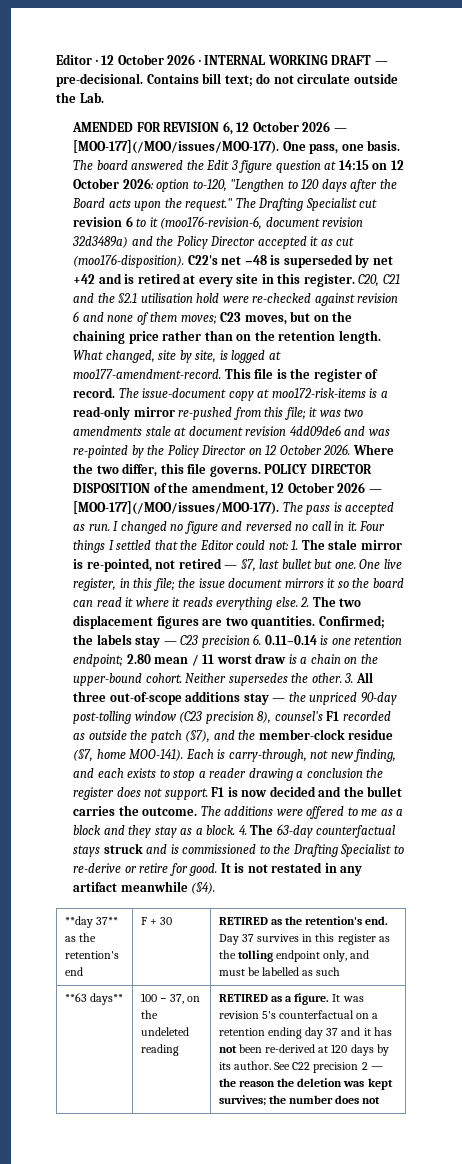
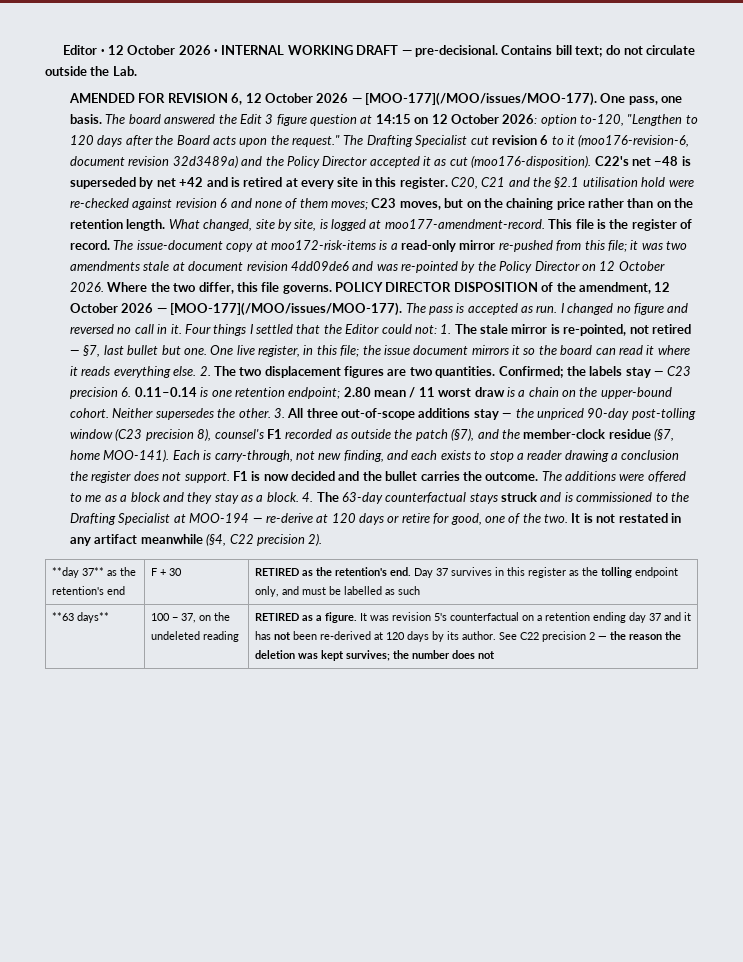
[393,845,404,854] [72,863,218,876] to re-derive or retire for good. -> [173,513,568,525] at MOO-194 — re-derive at 120 days or retire for good, one of the two.
[191,882,216,894] (§4). -> [206,533,323,546] (§4, C22 precision 2).

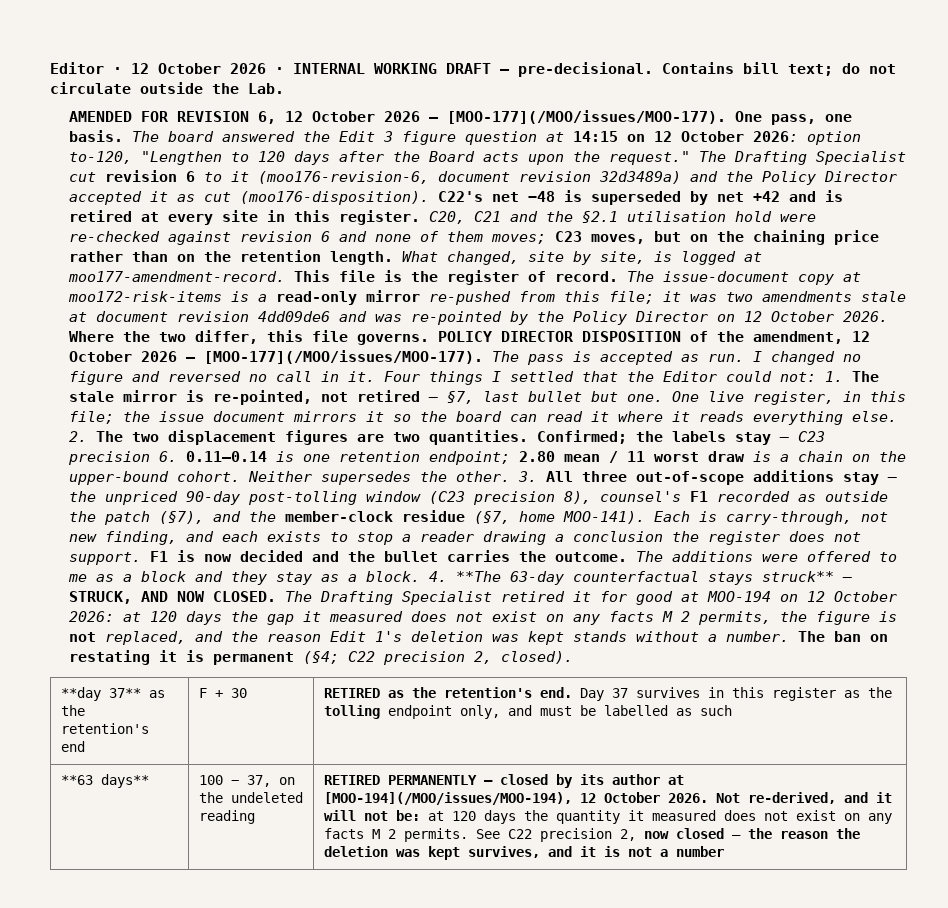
[316,492,339,502] The -> [456,571,502,582] **The
[500,492,689,502] [69,513,681,525] [69,533,323,546] struck and is commissioned to the Drafting Specialist at MOO-194 — re-derive at 120 days or retire for good, one of the two. It is not restated in any artifact meanwhile (§4, C22 precision 2). -> [762,571,853,582] [69,591,898,605] [69,611,898,625] [69,631,889,645] [69,650,574,665] struck** — STRUCK, AND NOW CLOSED. The Drafting Specialist retired it for good at MOO-194 on 12 October 2026: at 120 days the gap it measured does not exist on any facts M 2 permits, the figure is not replaced, and the reason Edit 1's deletion was kept stands without a number. The ban on restating it is permanent (§4; C22 precision 2, closed).
[301,612,691,623] [254,631,595,642] as a figure. It was revision 5's counterfactual on a retention ending day 37 and it has not been re-derived at 120 days by its author. See C22 precision 2 -> [387,774,684,788] [323,792,892,805] [323,810,892,824] [323,828,724,842] PERMANENTLY — closed by its author at [MOO-194](/MOO/issues/MOO-194), 12 October 2026. Not re-derived, and it will not be: at 120 days the quantity it measured does not exist on any facts M 2 permits. See C22 precision 2, now closed
[345,650,495,661] survives; the number does not -> [467,846,724,858] survives, and it is not a number

